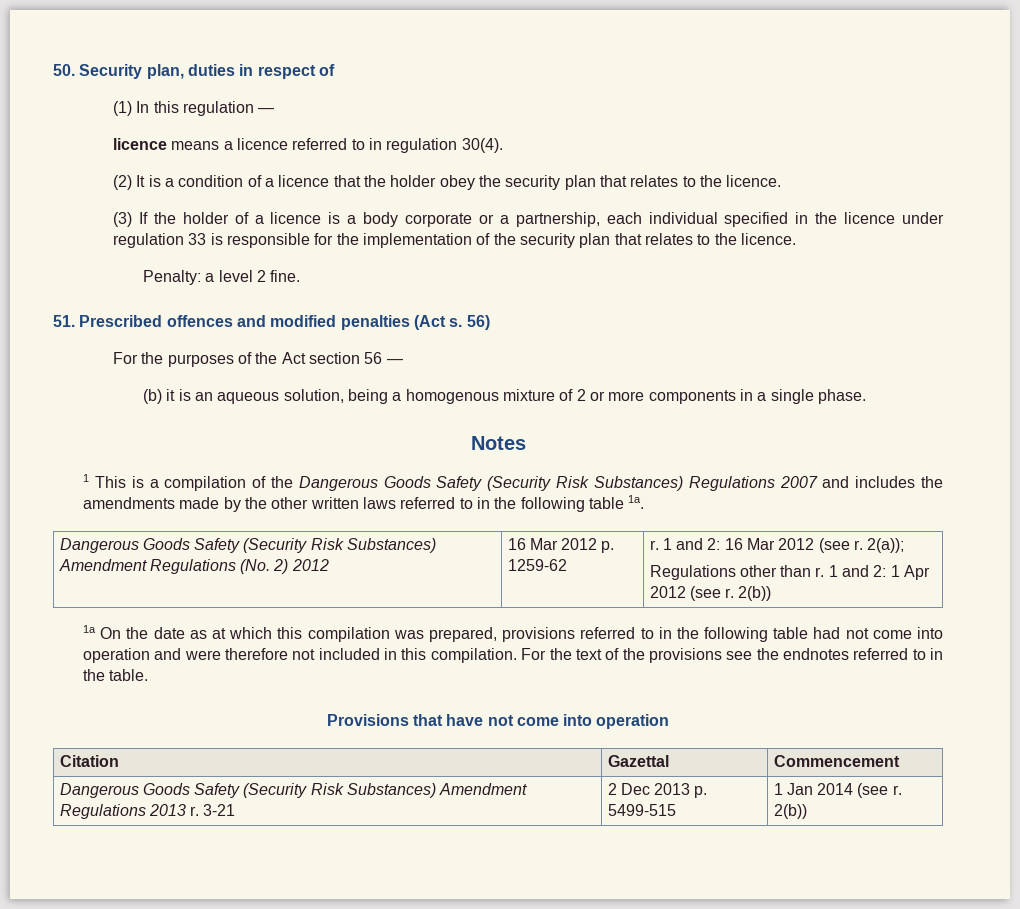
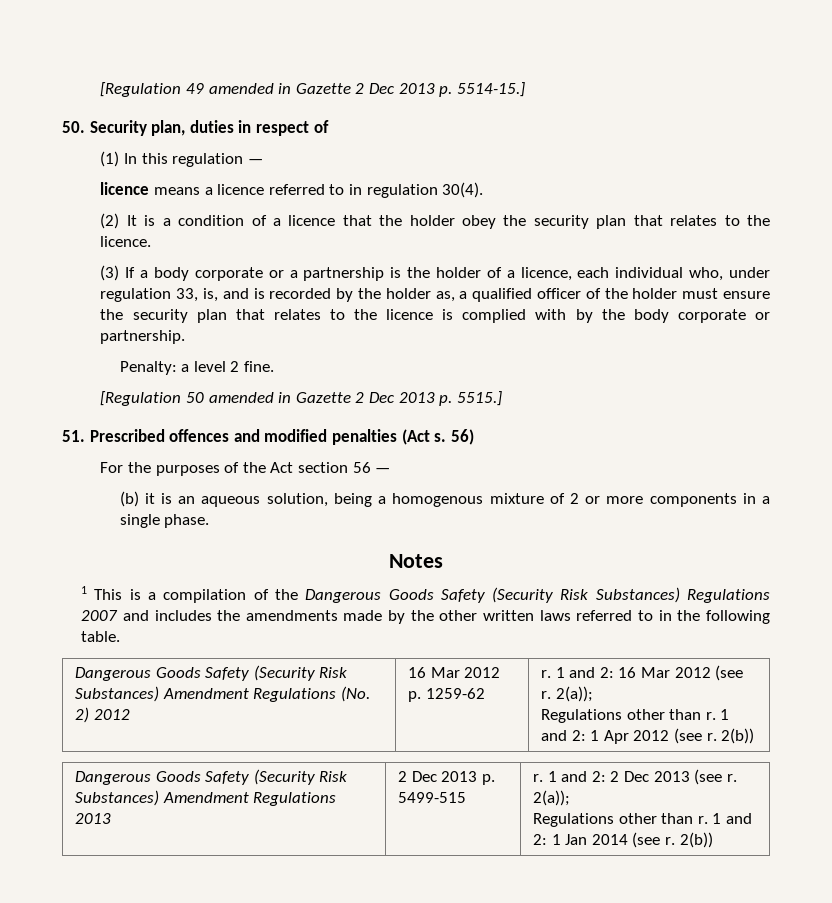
(53, 70) none -> [100,82,525,97] [Regulation 49 amended in Gazette 2 Dec 2013 p. 5514-15.] //
[153,212,341,224] the holder of a licence is -> (136, 272) none
[515,212,944,227] [113,233,796,248] partnership, each individual specified in the licence under regulation 33 is responsible for the implementation of the security plan that relates to the licence. -> [303,267,770,281] [100,288,771,302] [100,309,771,323] [100,330,186,344] partnership is the holder of a licence, each individual who, under regulation 33, is, and is recorded by the holder as, a qualified officer of the holder must ensure the security plan that relates to the licence is complied with by the body corporate or partnership.
(301, 276) none -> [100,391,502,406] // [Regulation 50 amended in Gazette 2 Dec 2013 p. 5515.]
[588,495,645,509] table 1a. -> [81,631,121,642] table.
[83,625,943,642] [83,648,944,663] [83,669,149,681] [326,714,670,729] [59,755,119,767] [607,755,669,767] [773,755,900,767] // 1a On the date as at which this compilation was prepared, provisions referred to in the following table had not come into operation and were therefore not included in this compilation. For the text of the provisions see the endnotes referred to in the table. // Provisions that have not come into operation // Citation | Gazettal | Commencement -> (755, 736) none
[190,804,236,816] r. 3-21 -> (112, 818) none
(676, 810) none -> [533,769,737,785] [533,790,571,806] [533,813,753,827] [533,834,548,845] r. 1 and 2: 2 Dec 2013 (see r. 2(a)); // Regulations other than r. 1 and 2:

